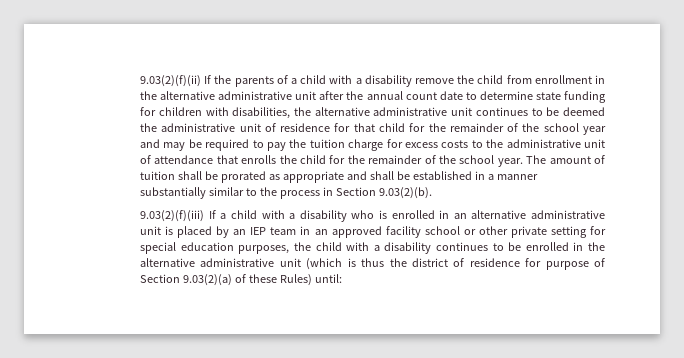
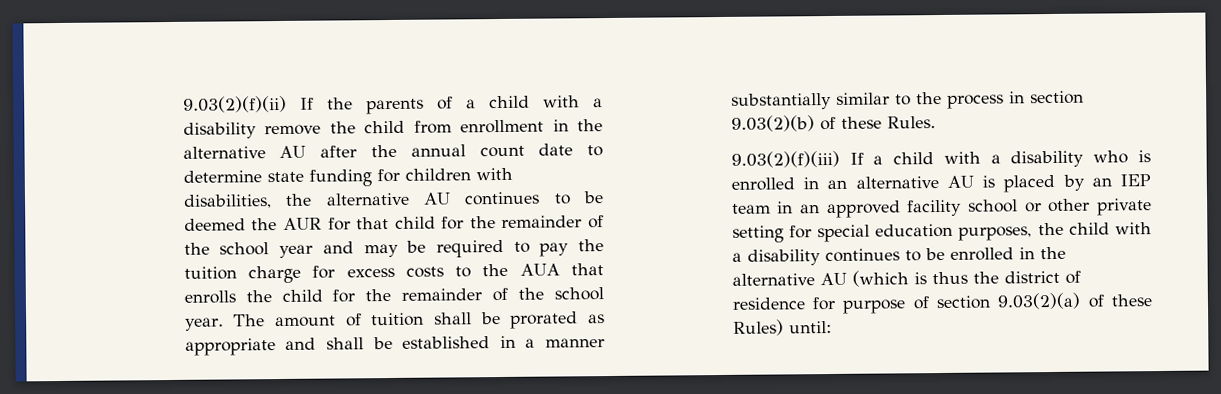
[218,91,317,100] administrative unit -> [279,145,307,159] AU
[373,107,473,116] administrative unit -> [422,192,451,205] AU
[161,123,331,132] administrative unit of residence -> [282,217,322,230] AUR
[506,139,606,148] [140,155,214,164] administrative unit of attendance -> [519,263,560,276] AUA
[335,187,432,199] Section 9.03(2)(b). -> [1029,90,1084,105] [730,115,936,132] section 9.03(2)(b) of these Rules.
[531,210,606,219] [140,226,162,235] administrative unit -> [946,175,974,188] AU
[200,258,301,267] administrative unit -> [819,272,847,286] AU
[140,274,181,283] Section -> [936,295,992,310] section

